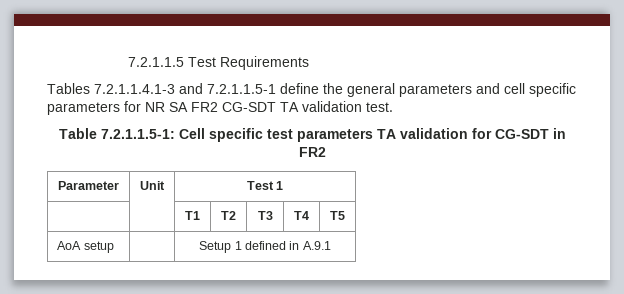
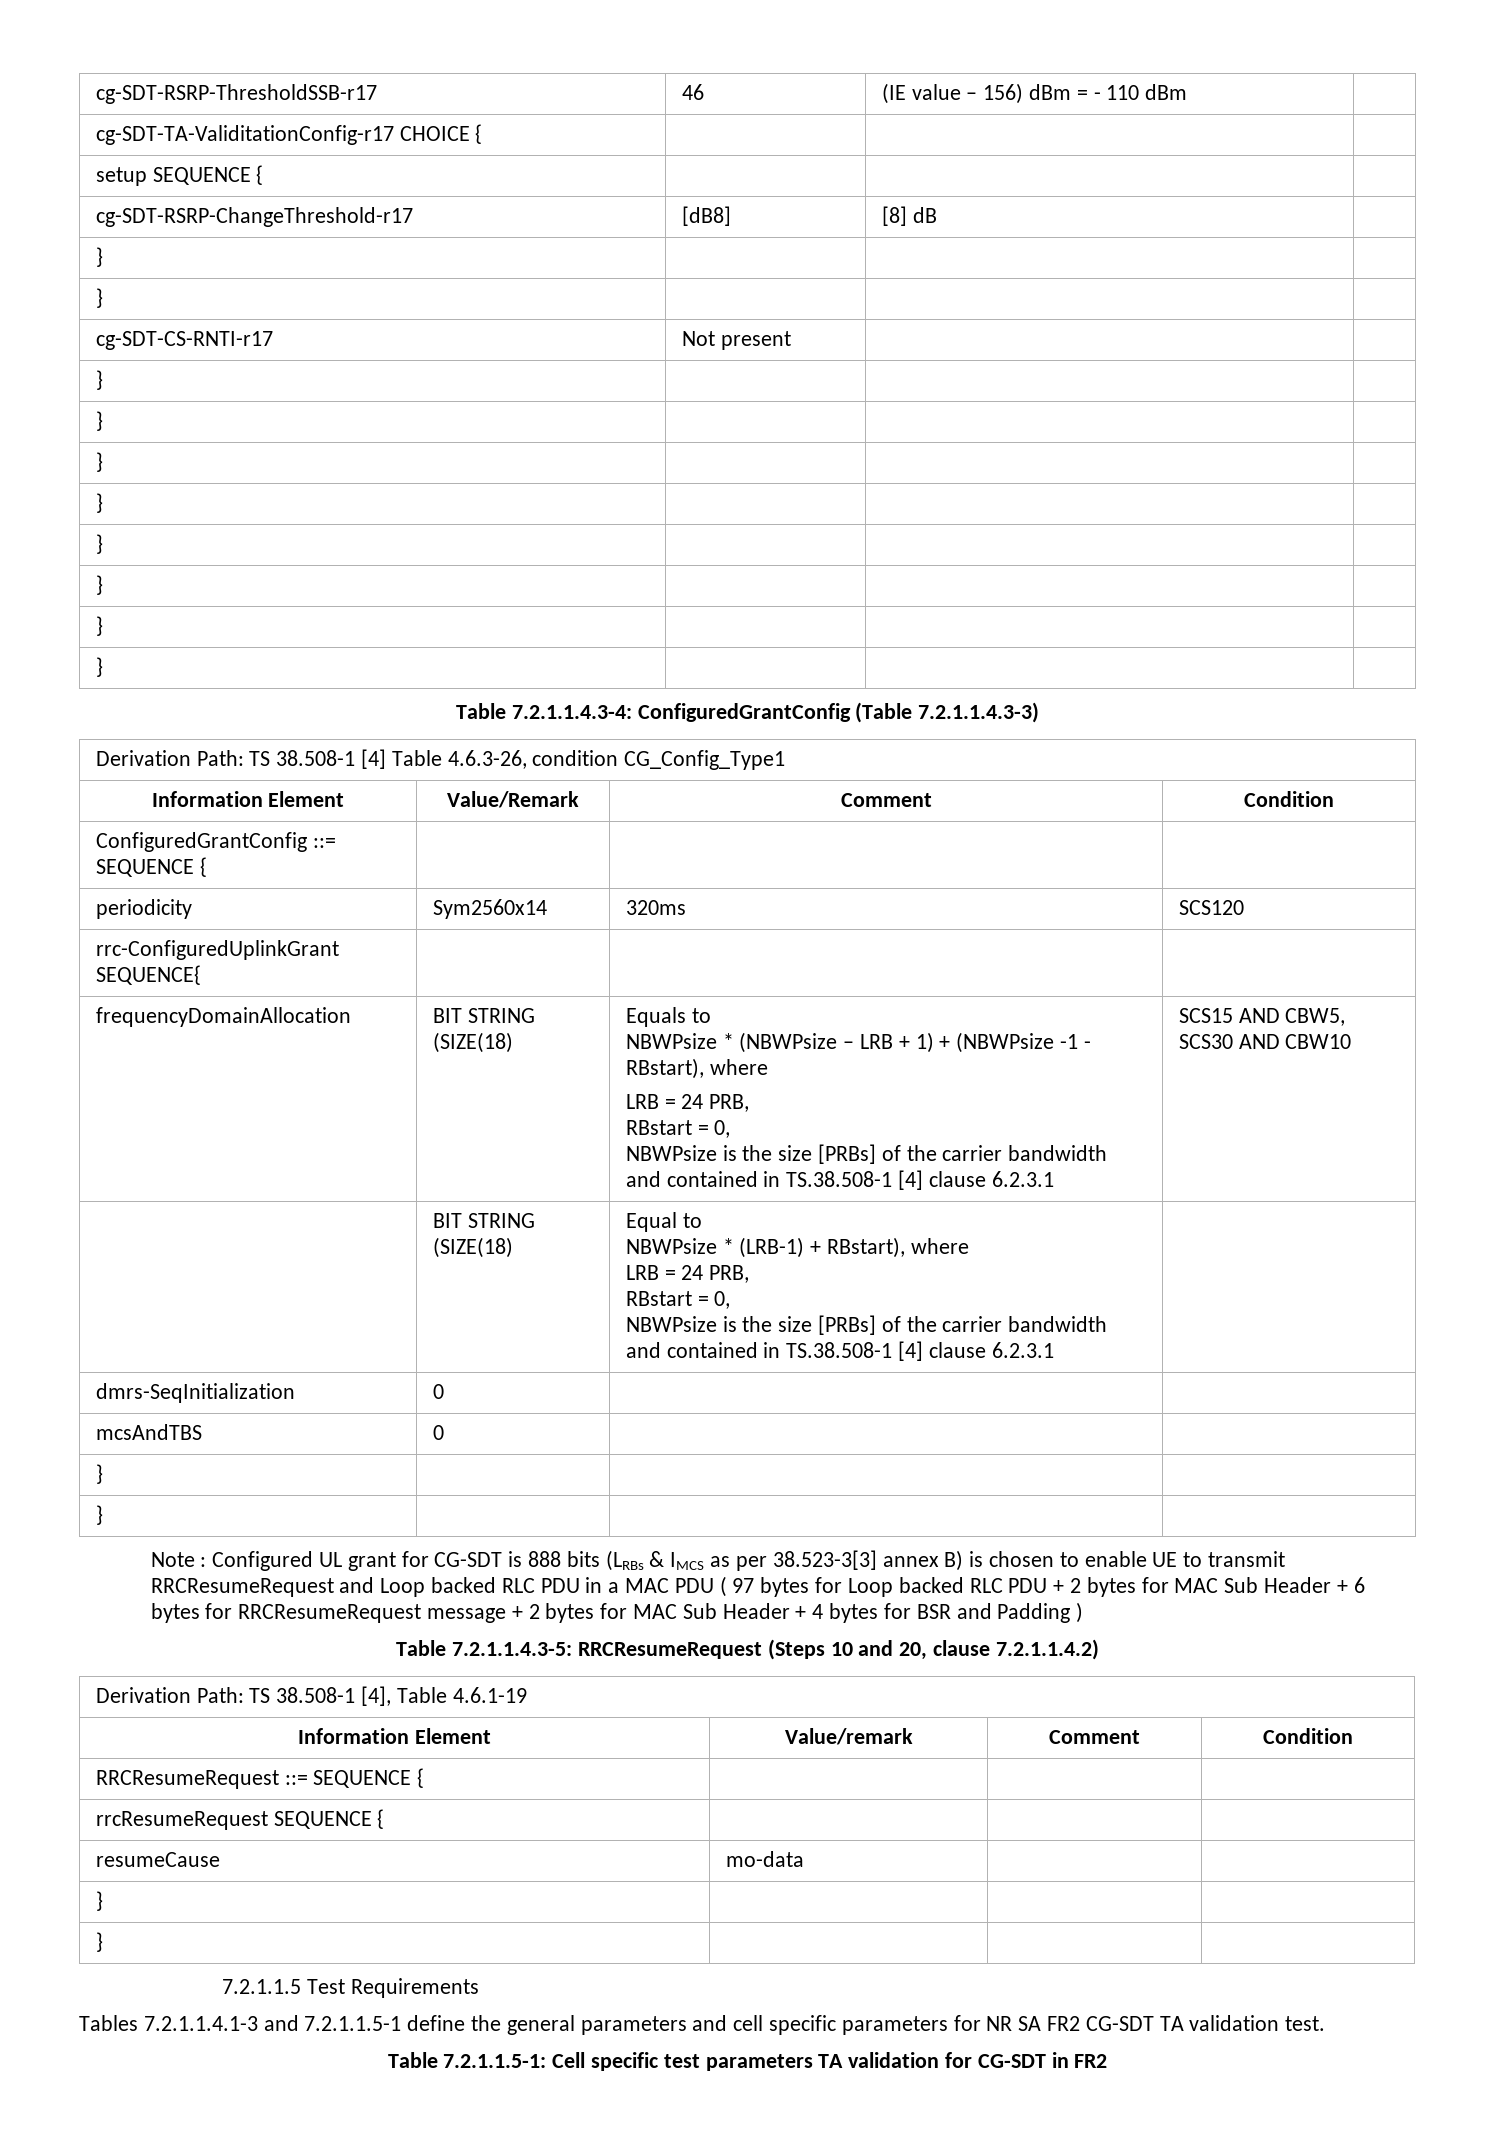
(127, 62) none -> [95,84,377,104] [681,84,704,100] [881,83,1188,104] [95,124,483,145] [95,165,264,186] [95,207,413,227] [681,206,731,226] [881,206,937,226] [95,247,103,267] [95,288,103,308] [95,331,273,350] [681,331,791,350] [95,370,103,390] [95,411,103,431] [95,452,103,472] [95,493,103,513] [95,534,103,554] [95,575,103,595] [95,616,103,636] [95,657,103,677] [455,702,1040,723] [95,749,786,770] [151,791,345,807] [447,791,579,808] [840,793,932,807] [1244,791,1334,807] [95,832,336,852] [95,857,207,877] [95,899,192,919] [432,899,547,919] [625,900,686,915] [1178,900,1244,915] [95,940,339,960] [95,965,201,985] [95,1007,351,1027] [432,1008,535,1023] [432,1032,513,1053] [625,1007,711,1027] [625,1032,1091,1053] [625,1058,768,1079] [625,1094,750,1112] [625,1120,731,1138] [625,1144,1108,1164] [625,1170,1054,1190] [1178,1008,1346,1026] [1178,1034,1352,1049] [432,1213,535,1228] [432,1237,513,1258] [625,1212,702,1232] [625,1237,969,1258] [625,1265,750,1283] [625,1291,731,1309] [625,1315,1108,1335] [625,1341,1054,1361] [95,1383,295,1403] [432,1384,444,1399] [95,1424,202,1440] [432,1425,444,1440] [95,1464,103,1484] [95,1505,103,1525] [150,1550,1285,1571] [150,1576,1365,1597] [150,1602,1084,1623] [396,1639,1099,1660] [95,1686,527,1706] [298,1728,491,1744] [784,1728,913,1745] [1049,1730,1140,1744] [1263,1728,1353,1744] [95,1768,425,1789] [95,1809,385,1830] [95,1852,220,1867] [725,1851,804,1867] [95,1891,103,1911] [95,1932,103,1952] cg-SDT-RSRP-ThresholdSSB-r17 | 46 | (IE value – 156) dBm = - 110 dBm | // cg-SDT-TA-ValiditationConfig-r17 CHOICE { | | | // setup SEQUENCE { | | | // cg-SDT-RSRP-ChangeThreshold-r17 | [dB8] | [8] dB | // } | | | // } | | | // cg-SDT-CS-RNTI-r17 | Not present | | // } | | | // } | | | // } | | | // } | | | // } | | | // } | | | // } | | | // } | | | // Table 7.2.1.1.4.3-4: ConfiguredGrantConfig (Table 7.2.1.1.4.3-3) // Derivation Path: TS 38.508-1 [4] Table 4.6.3-26, condition CG_Config_Type1 // Information Element | Value/Remark | Comment | Condition // ConfiguredGrantConfig ::= SEQUENCE { | | | // periodicity | Sym2560x14 | 320ms | SCS120 // rrc-ConfiguredUplinkGrant SEQUENCE{ | | | // frequencyDomainAllocation | BIT STRING (SIZE(18) | Equals to // NBWPsize * (NBWPsize – LRB + 1) + (NBWPsize -1 - RBstart), where // LRB = 24 PRB, // RBstart = 0, // NBWPsize is the size [PRBs] of the carrier bandwidth and contained in TS.38.508-1 [4] clause 6.2.3.1 | SCS15 AND CBW5, SCS30 AND CBW10 // | BIT STRING (SIZE(18) | Equal to // NBWPsize * (LRB-1) + RBstart), where // LRB = 24 PRB, // RBstart = 0, // NBWPsize is the size [PRBs] of the carrier bandwidth and contained in TS.38.508-1 [4] clause 6.2.3.1 | // dmrs-SeqInitialization | 0 | | // mcsAndTBS | 0 | | // } | | | // } | | | // Note : Configured UL grant for CG-SDT is 888 bits (LRBs & IMCS as per 38.523-3[3] annex B) is chosen to enable UE to transmit RRCResumeRequest and Loop backed RLC PDU in a MAC PDU ( 97 bytes for Loop backed RLC PDU + 2 bytes for MAC Sub Header + 6 bytes for RRCResumeRequest message + 2 bytes for MAC Sub Header + 4 bytes for BSR and Padding ) // Table 7.2.1.1.4.3-5: RRCResumeRequest (Steps 10 and 20, clause 7.2.1.1.4.2) // Derivation Path: TS 38.508-1 [4], Table 4.6.1-19 // Information Element | Value/remark | Comment | Condition // RRCResumeRequest ::= SEQUENCE { | | | // rrcResumeRequest SEQUENCE { | | | // resumeCause | mo-data | | // } | | | // } | | | //
[58,181,119,190] [140,181,165,190] [246,181,284,190] [185,211,200,220] [221,211,236,220] [257,211,273,220] [294,211,309,220] [330,211,345,220] [57,241,114,253] [199,241,331,253] // Parameter | Unit | Test 1 // | | T1 | T2 | T3 | T4 | T5 // AoA setup | | Setup 1 defined in A.9.1 -> (1108, 2061) none

